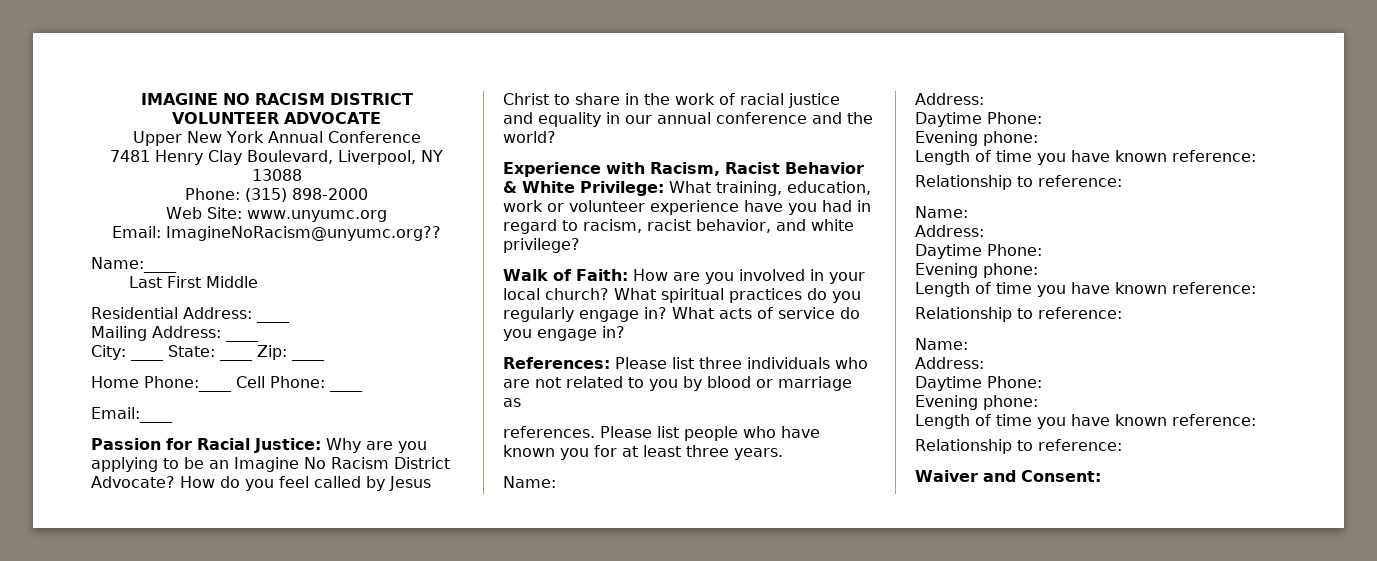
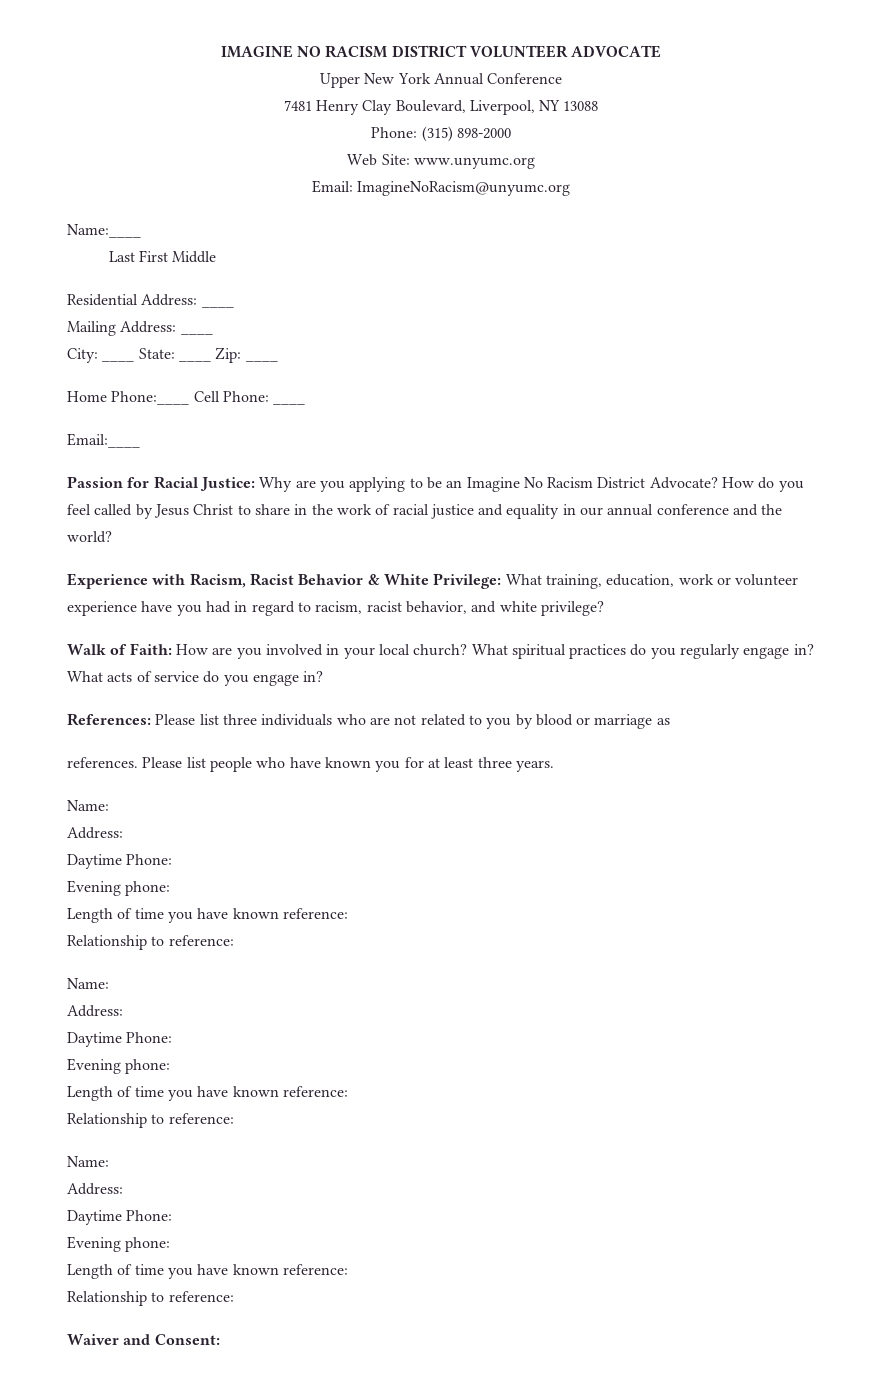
[166,226,441,241] ImagineNoRacism@unyumc.org?? -> [357,181,571,196] ImagineNoRacism@unyumc.org

